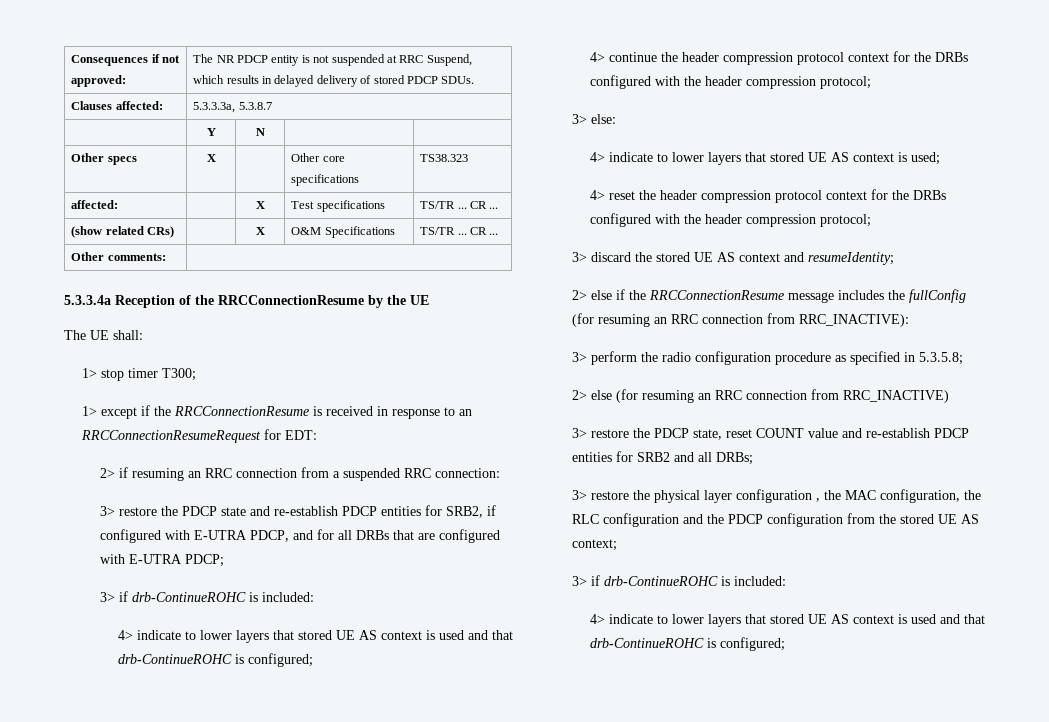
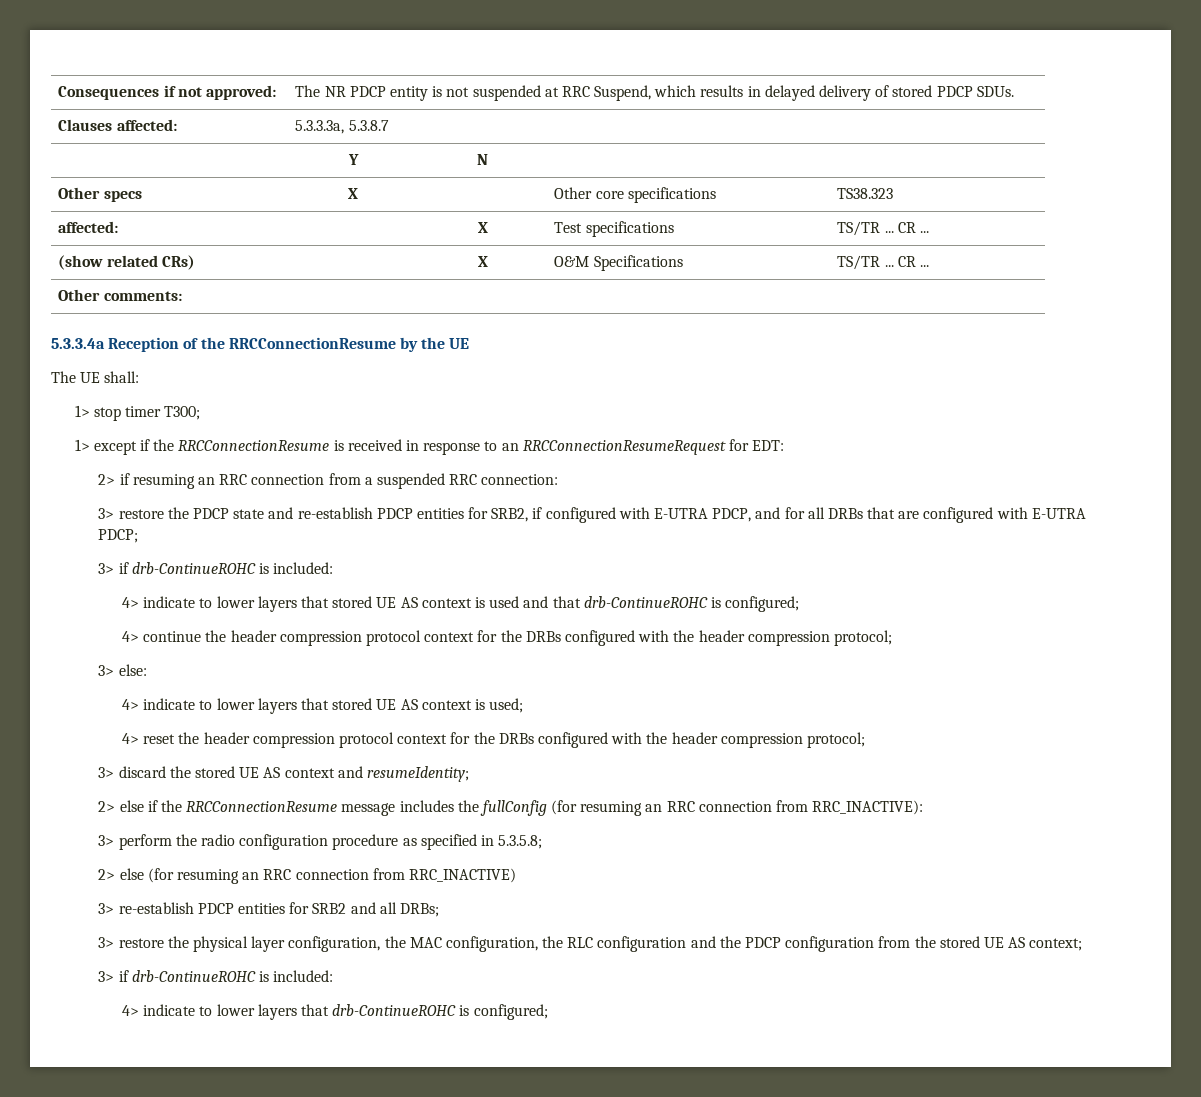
[590,428,862,440] restore the PDCP state, reset COUNT value and -> (115, 908) none
[735,489,820,503] configuration , -> [288,936,381,952] configuration,
[769,614,985,624] stored UE AS context is used and that -> (330, 1010) none

